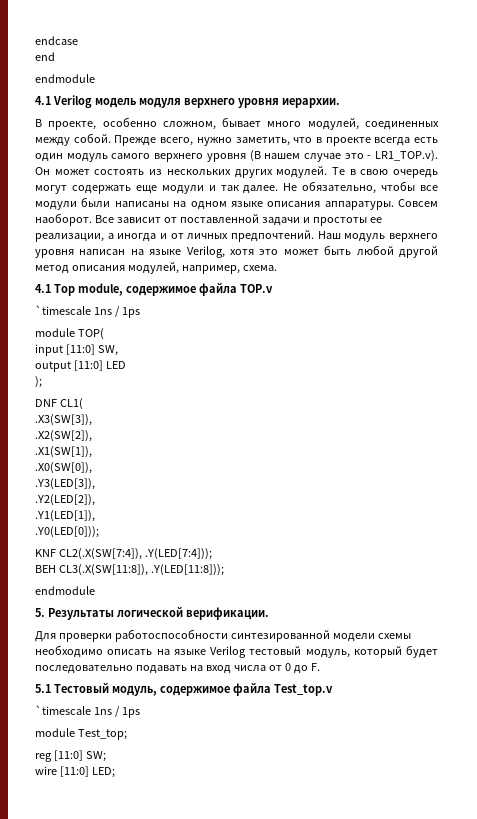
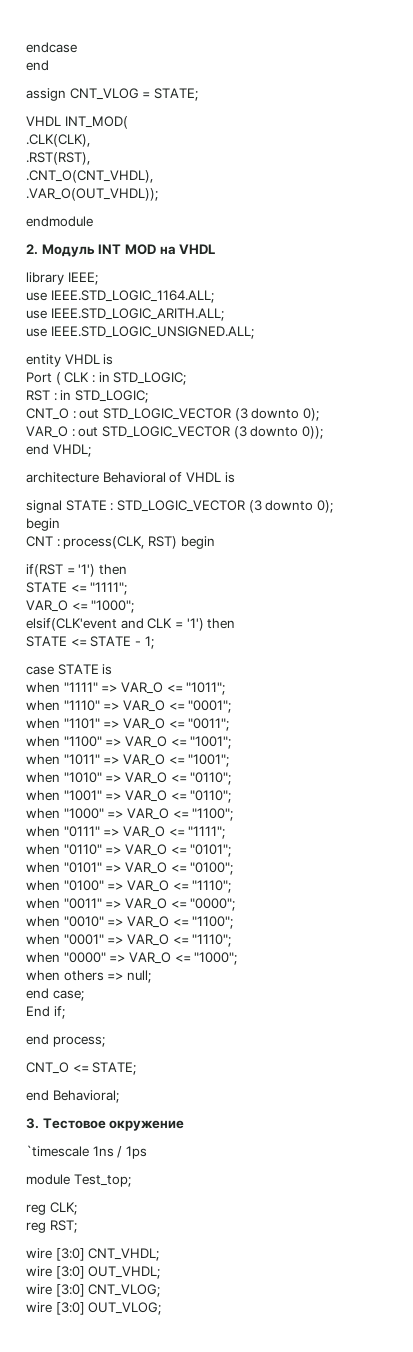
[35,74,95,83] [35,95,340,108] [35,117,439,130] [35,133,438,146] [35,150,438,162] [35,166,438,178] [35,181,438,194] [35,197,438,210] [35,213,382,226] [35,230,439,242] [35,245,438,258] [35,262,277,274] [35,283,273,296] [35,305,140,318] [35,328,104,340] [35,344,118,356] [35,360,126,372] [35,376,42,388] [35,398,83,410] [35,414,92,426] [35,430,92,442] [35,446,92,458] [35,462,92,474] [35,478,95,490] [35,494,95,506] [35,510,95,522] [35,526,99,538] [35,548,212,560] [35,564,224,576] [35,586,95,595] [35,607,269,620] [35,629,411,642] [35,645,438,658] [35,663,320,674] [35,683,333,696] endmodule // 4.1 Verilog модель модуля верхнего уровня иерархии. // В проекте, особенно сложном, бывает много модулей, соединенных между собой. Прежде всего, нужно заметить, что в проекте всегда есть один модуль самого верхнего уровня (В нашем случае это - LR1_TOP.v). Он может состоять из нескольких других модулей. Те в свою очередь могут содержать еще модули и так далее. Не обязательно, чтобы все модули были написаны на одном языке описания аппаратуры. Совсем наоборот. Все зависит от поставленной задачи и простоты ее реализации, а иногда и от личных предпочтений. Наш модуль верхнего уровня написан на языке Verilog, хотя это может быть любой другой метод описания модулей, например, схема. // 4.1 Top module, содержимое файла TOP.v // `timescale 1ns / 1ps // module TOP( // input [11:0] SW, // output [11:0] LED // ); // DNF CL1( // .X3(SW[3]), // .X2(SW[2]), // .X1(SW[1]), // .X0(SW[0]), // .Y3(LED[3]), // .Y2(LED[2]), // .Y1(LED[1]), // .Y0(LED[0])); // KNF CL2(.X(SW[7:4]), .Y(LED[7:4])); // BEH CL3(.X(SW[11:8]), .Y(LED[11:8])); // endmodule // 5. Результаты логической верификации. // Для проверки работоспособности синтезированной модели схемы необходимо описать на языке Verilog тестовый модуль, который будет последовательно подавать на вход числа от 0 до F. // 5.1 Тестовый модуль, содержимое файла Test_top.v -> [26,88,198,101] [26,116,128,129] [26,134,90,147] [26,152,90,165] [26,170,153,183] [26,188,158,201] [26,216,93,227] [26,244,216,257] [26,272,98,285] [26,290,214,303] [26,308,224,321] [26,326,254,339] [26,354,114,367] [26,372,187,385] [26,390,148,403] [26,408,319,421] [26,426,323,439] [26,444,91,457] [26,472,235,483] [26,500,333,513] [26,518,60,531] [26,536,215,549] [26,564,127,577] [26,582,128,595] [26,600,135,613] [26,618,236,631] [26,636,154,649] [26,664,113,675] [26,682,226,695] [26,700,232,713] [26,718,230,731] [26,736,232,749] [26,754,230,767] [26,772,232,785] [26,790,232,803] [26,808,234,821] [26,826,226,839] [26,844,232,857] [26,862,234,875] [26,880,232,893] [26,898,236,911] [26,916,234,929] [26,934,232,947] [26,952,238,965] [26,970,151,983] [26,988,84,1001] [26,1006,65,1019] [26,1034,105,1047] [26,1062,137,1075] [26,1090,119,1103] [26,1118,185,1131] assign CNT_VLOG = STATE; // VHDL INT_MOD( // .CLK(CLK), // .RST(RST), // .CNT_O(CNT_VHDL), // .VAR_O(OUT_VHDL)); // endmodule // 2. Модуль INT MOD на VHDL // library IEEE; // use IEEE.STD_LOGIC_1164.ALL; // use IEEE.STD_LOGIC_ARITH.ALL; // use IEEE.STD_LOGIC_UNSIGNED.ALL; // entity VHDL is // Port ( CLK : in STD_LOGIC; // RST : in STD_LOGIC; // CNT_O : out STD_LOGIC_VECTOR (3 downto 0); // VAR_O : out STD_LOGIC_VECTOR (3 downto 0)); // end VHDL; // architecture Behavioral of VHDL is // signal STATE : STD_LOGIC_VECTOR (3 downto 0); // begin // CNT : process(CLK, RST) begin // if(RST = '1') then // STATE <= "1111"; // VAR_O <= "1000"; // elsif(CLK'event and CLK = '1') then // STATE <= STATE - 1; // case STATE is // when "1111" => VAR_O <= "1011"; // when "1110" => VAR_O <= "0001"; // when "1101" => VAR_O <= "0011"; // when "1100" => VAR_O <= "1001"; // when "1011" => VAR_O <= "1001"; // when "1010" => VAR_O <= "0110"; // when "1001" => VAR_O <= "0110"; // when "1000" => VAR_O <= "1100"; // when "0111" => VAR_O <= "1111"; // when "0110" => VAR_O <= "0101"; // when "0101" => VAR_O <= "0100"; // when "0100" => VAR_O <= "1110"; // when "0011" => VAR_O <= "0000"; // when "0010" => VAR_O <= "1100"; // when "0001" => VAR_O <= "1110"; // when "0000" => VAR_O <= "1000"; // when others => null; // end case; // End if; // end process; // CNT_O <= STATE; // end Behavioral; // 3. Тестовое окружение
[53,750,106,762] [35,766,115,778] [11:0] SW; // wire [11:0] LED; -> [49,1202,77,1215] [26,1220,77,1233] [26,1248,160,1261] [26,1266,161,1279] [26,1284,161,1297] [26,1302,162,1315] CLK; // reg RST; // wire [3:0] CNT_VHDL; // wire [3:0] OUT_VHDL; // wire [3:0] CNT_VLOG; // wire [3:0] OUT_VLOG;

